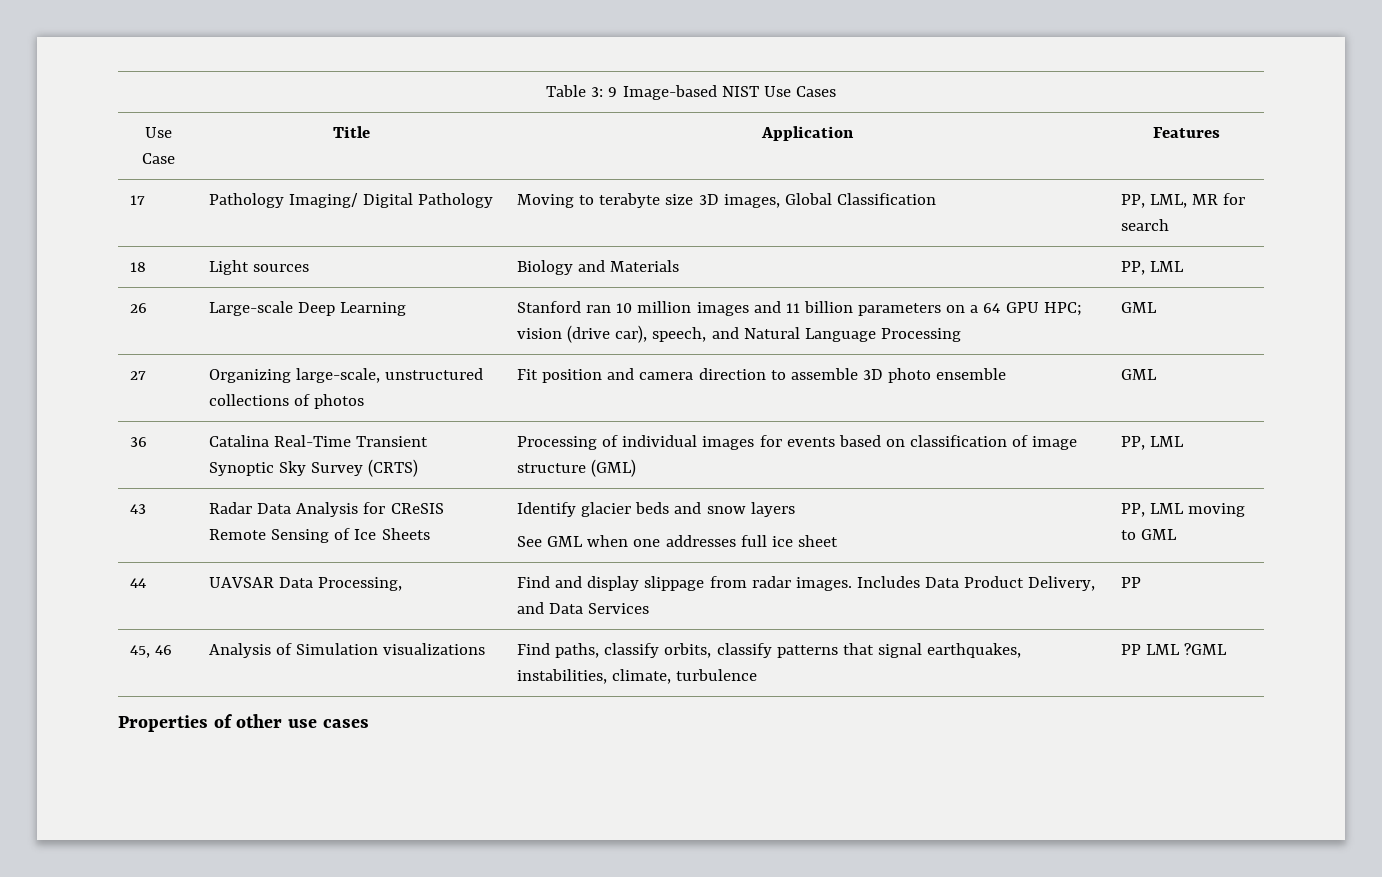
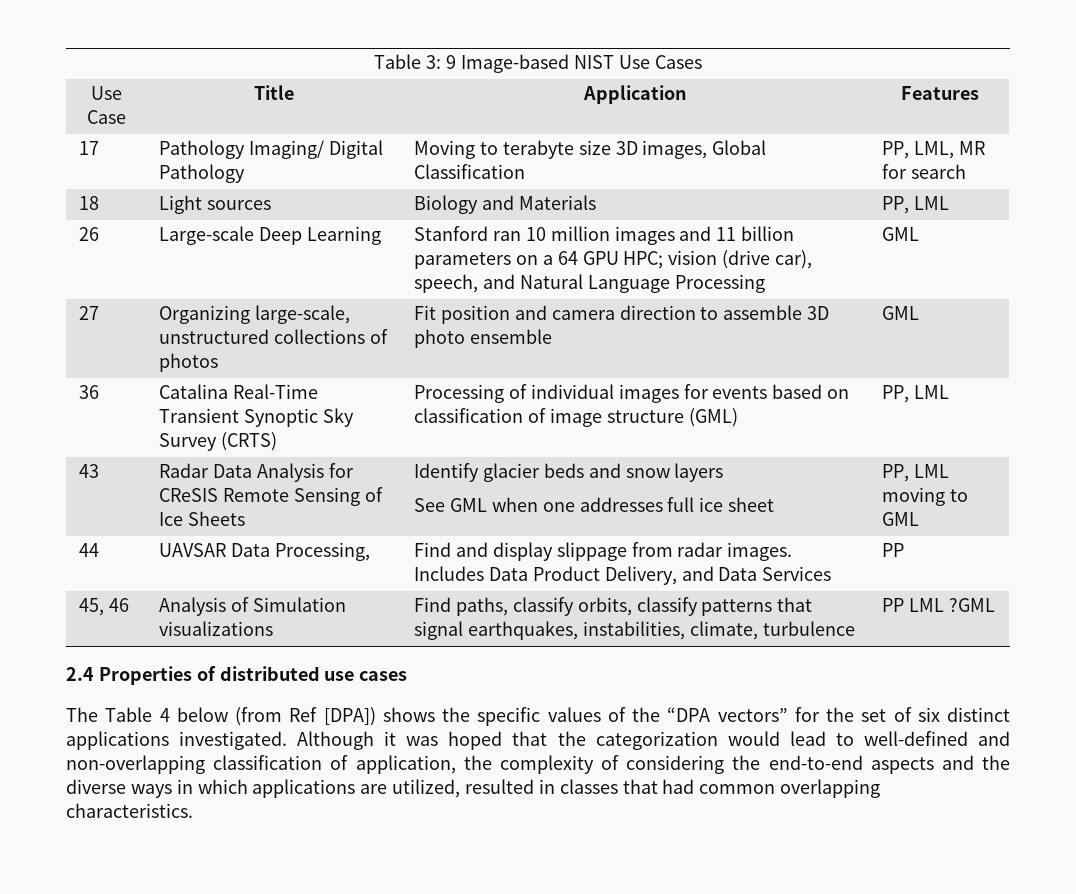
(1228, 649) none -> [66,667,94,681] 2.4
[236,714,283,728] other -> [219,666,320,681] distributed
(369, 723) none -> [66,707,1010,726] [66,731,1011,750] [66,755,1010,774] [66,779,881,798] [66,803,193,818] // The Table 4 below (from Ref [DPA]) shows the specific values of the “DPA vectors” for the set of six distinct applications investigated. Although it was hoped that the categorization would lead to well-defined and non-overlapping classification of application, the complexity of considering the end-to-end aspects and the diverse ways in which applications are utilized, resulted in classes that had common overlapping characteristics.

